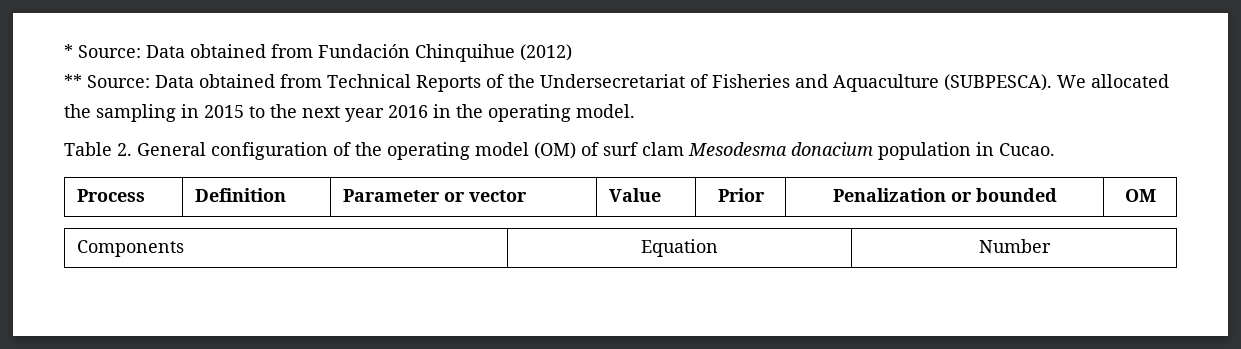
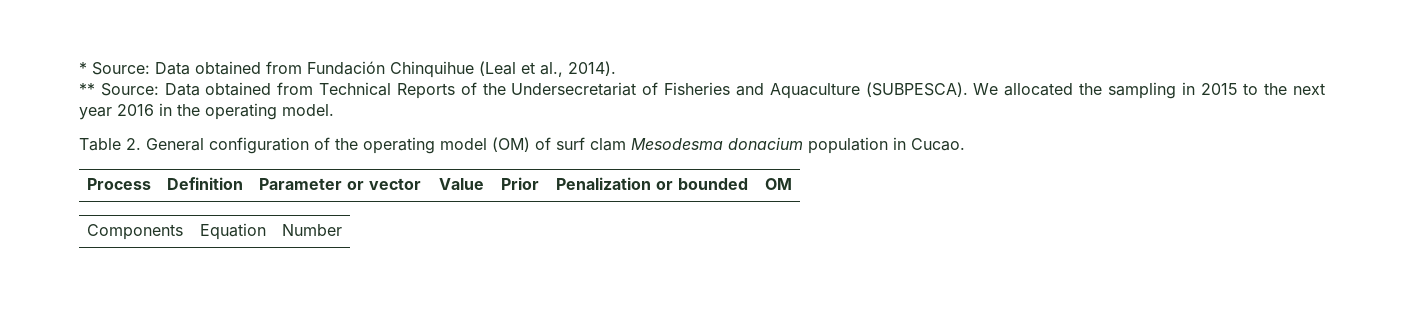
[520,44,572,61] (2012) -> [479,61,616,77] (Leal et al., 2014).

